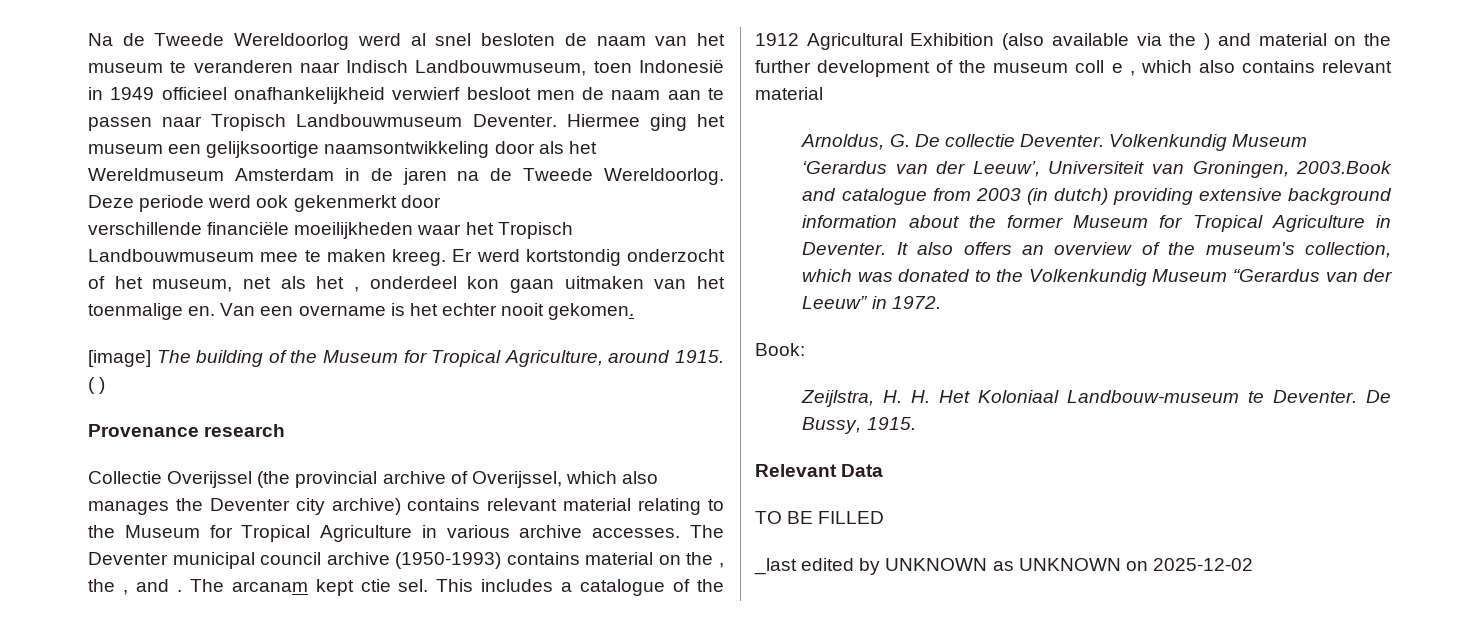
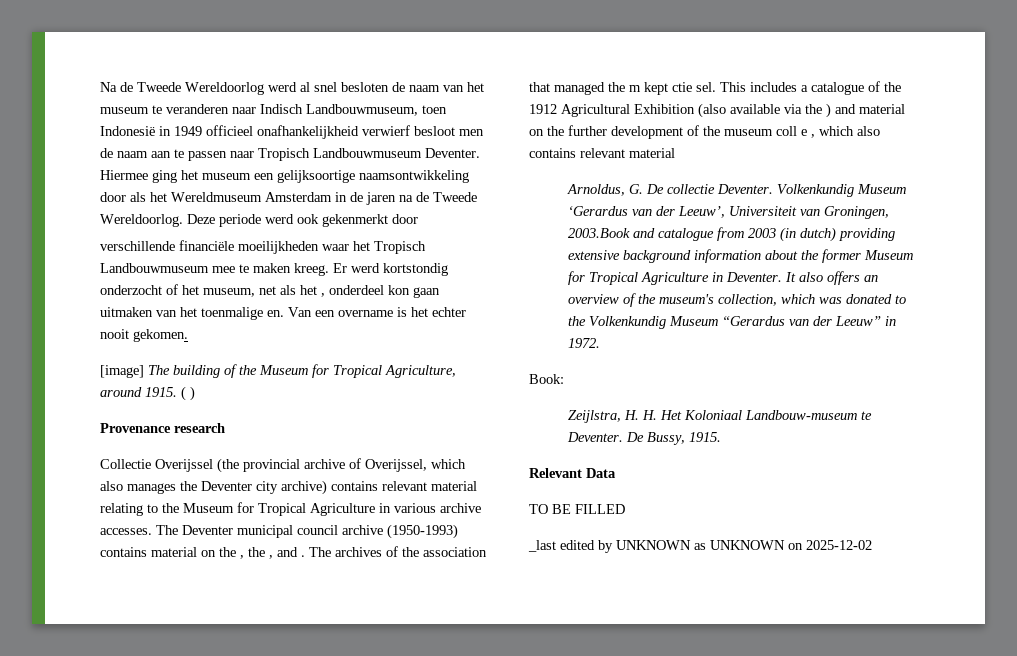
[231,581,308,592] arcanam -> [335,546,487,557] [529,82,641,95] archives of the association that managed the m

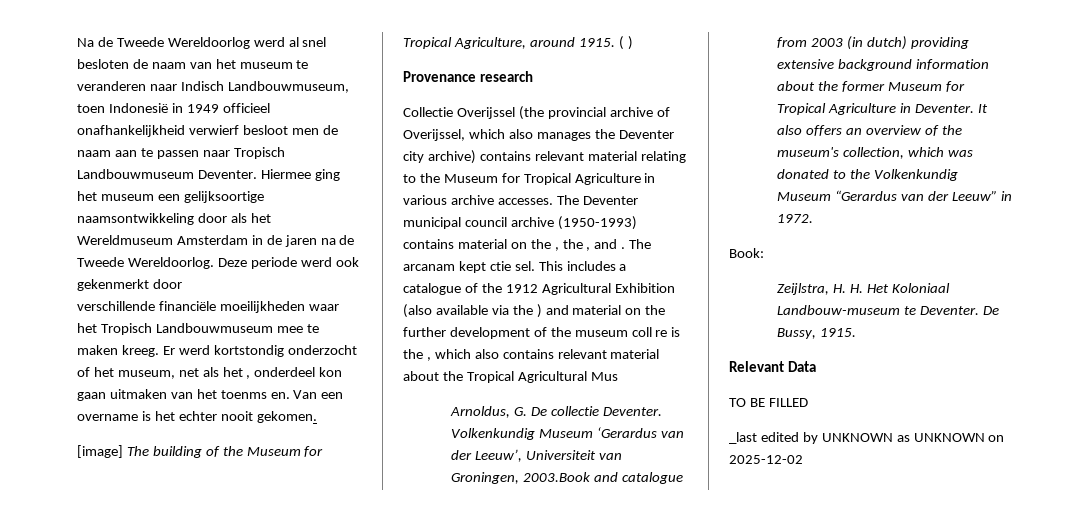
[201,307,263,320] toenmalige -> [220,390,267,399] toenms
[335,546,487,557] [529,82,641,95] archives of the association that managed the m -> [403,264,455,271] arcanam
[801,129,807,136] e -> [655,327,681,337] [403,349,423,359] re is the
(675, 153) none -> [403,371,618,383] about the Tropical Agricultural Mus

